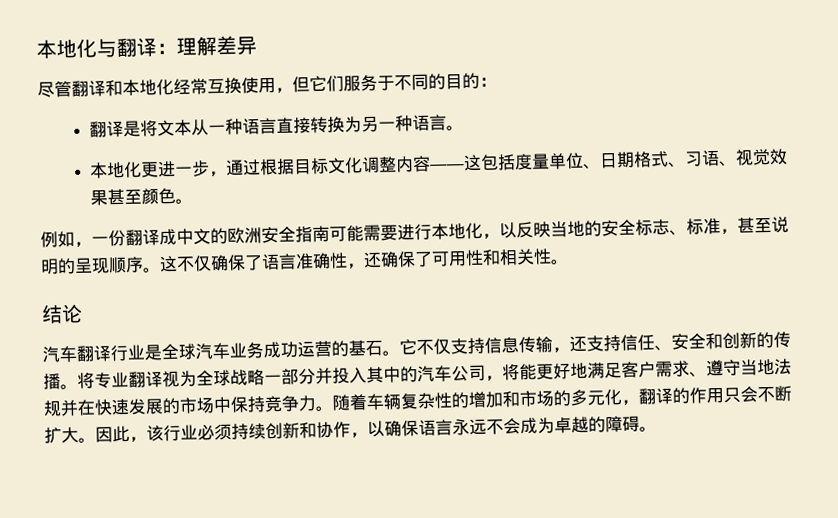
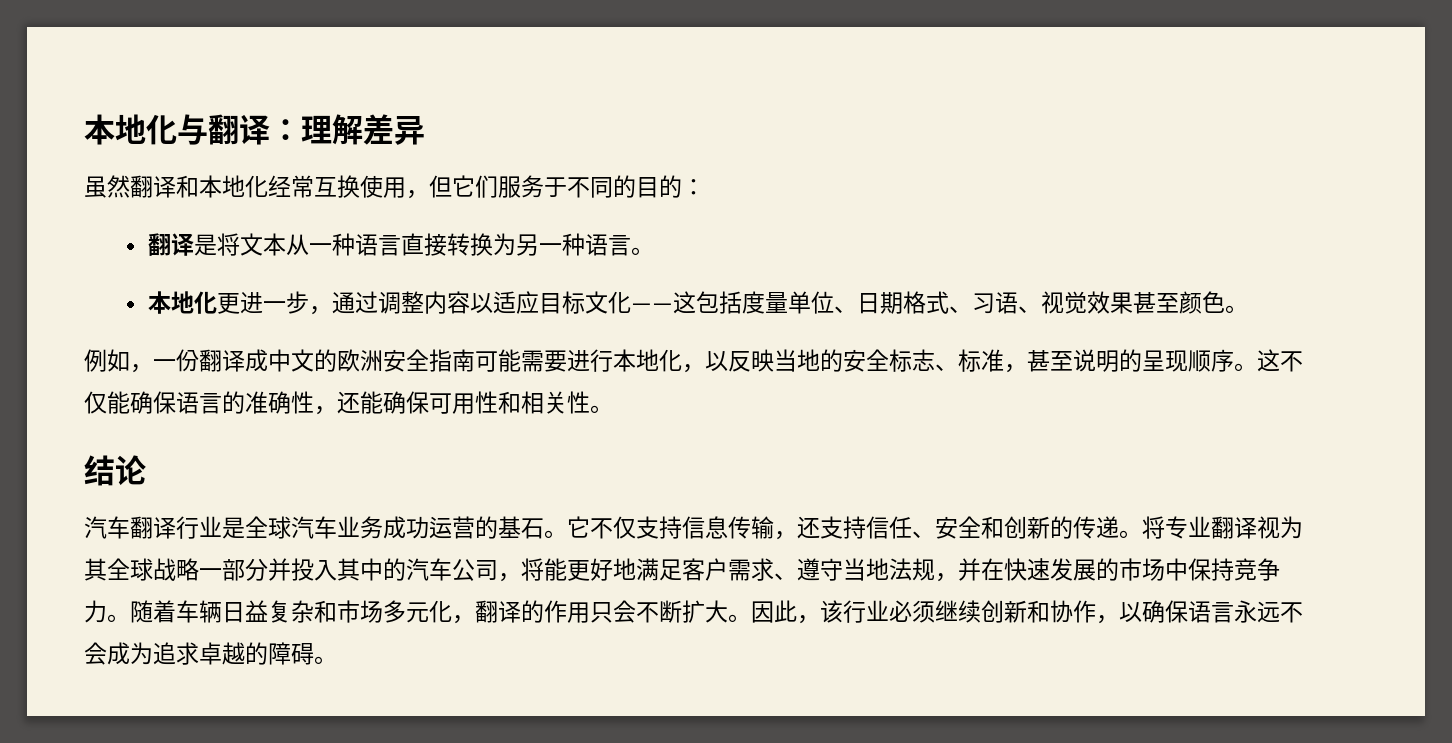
[37,80,72,98] 尽管 -> [84,175,130,198] 虽然
[258,155,431,176] 根据目标文化调整内容 -> [377,291,631,314] 调整内容以适应目标文化
[210,253,297,272] 确保了语言 -> [107,391,245,414] 能确保语言的
[380,251,433,268] 确保了 -> [360,391,429,414] 能确保
[43,373,61,390] 播 -> [1096,516,1119,538] 递
(197, 378) none -> [84,558,107,581] 其
(62, 408) none -> [935,573,958,582] ，
[400,389,571,410] 复杂性的增加和市场的 -> [222,600,383,623] 日益复杂和市场
[231,423,249,440] 持 -> [935,600,958,621] 继
(555, 425) none -> [153,642,199,665] 追求

